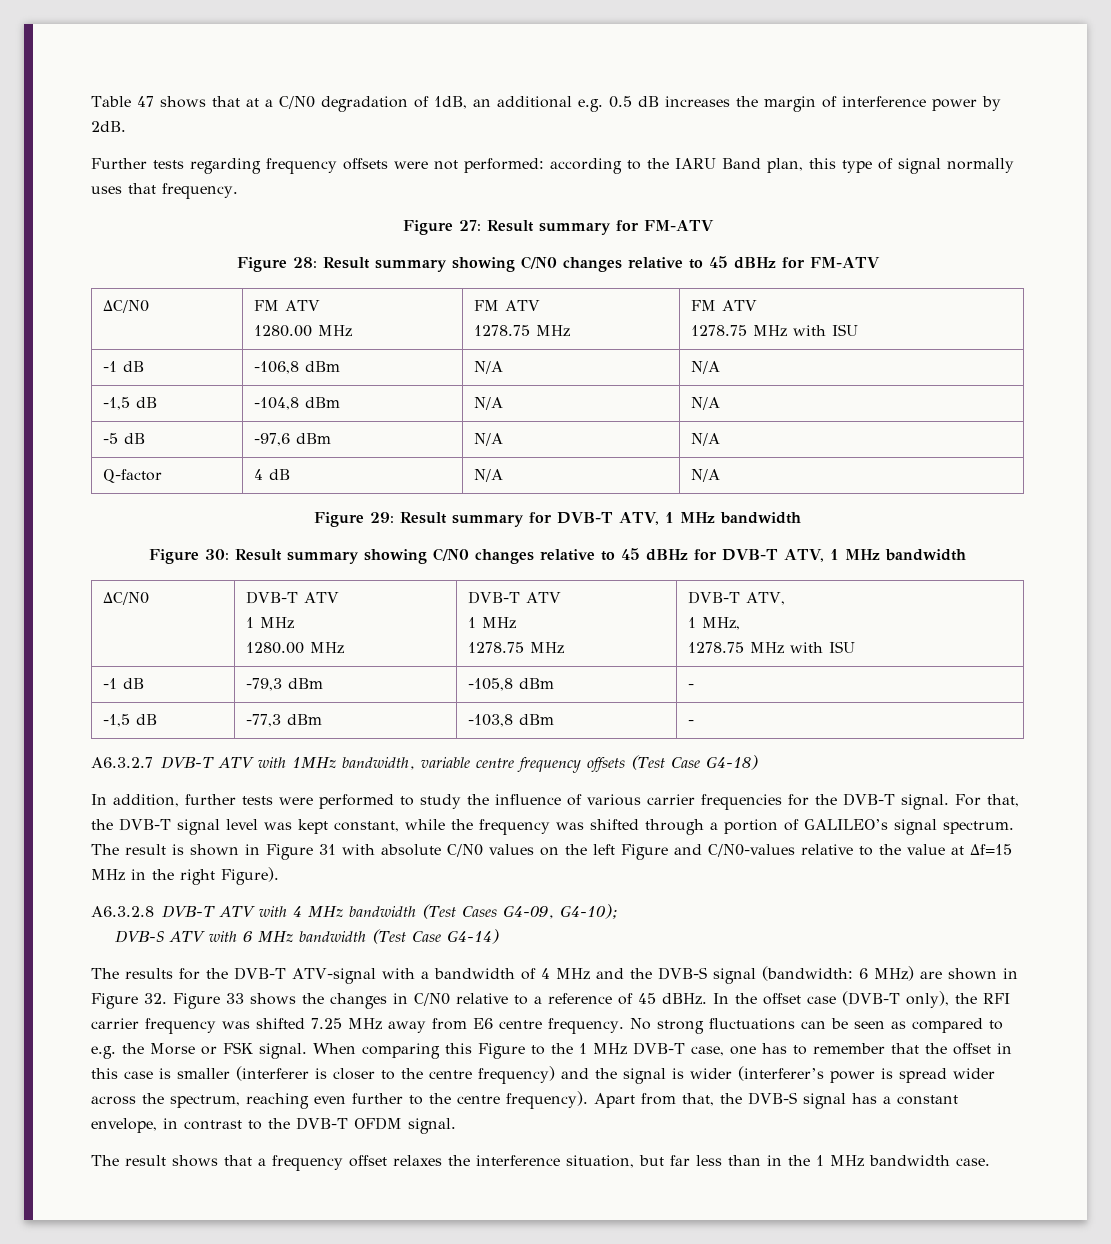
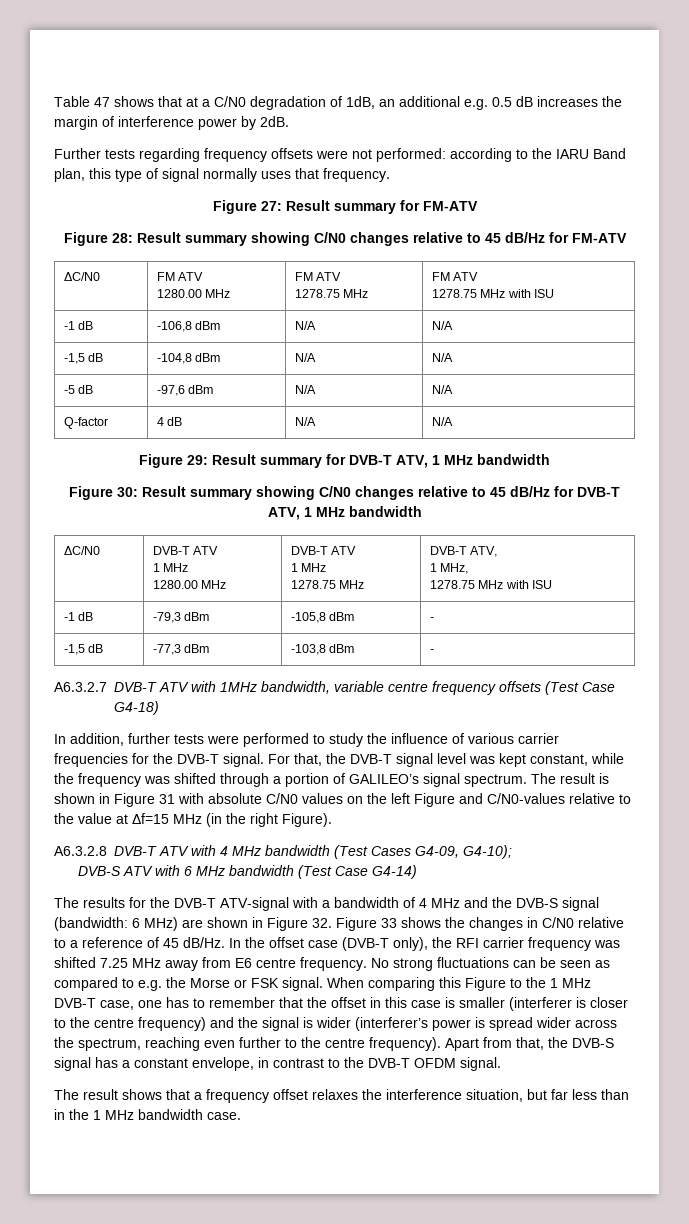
[733,257,776,269] dBHz -> [504,232,545,243] dB/Hz
[645,549,688,561] dBHz -> [510,486,550,497] dB/Hz
[131,869,146,880] in -> [206,813,222,827] (in
[662,993,707,1005] dBHz. -> [183,937,225,948] dB/Hz.

